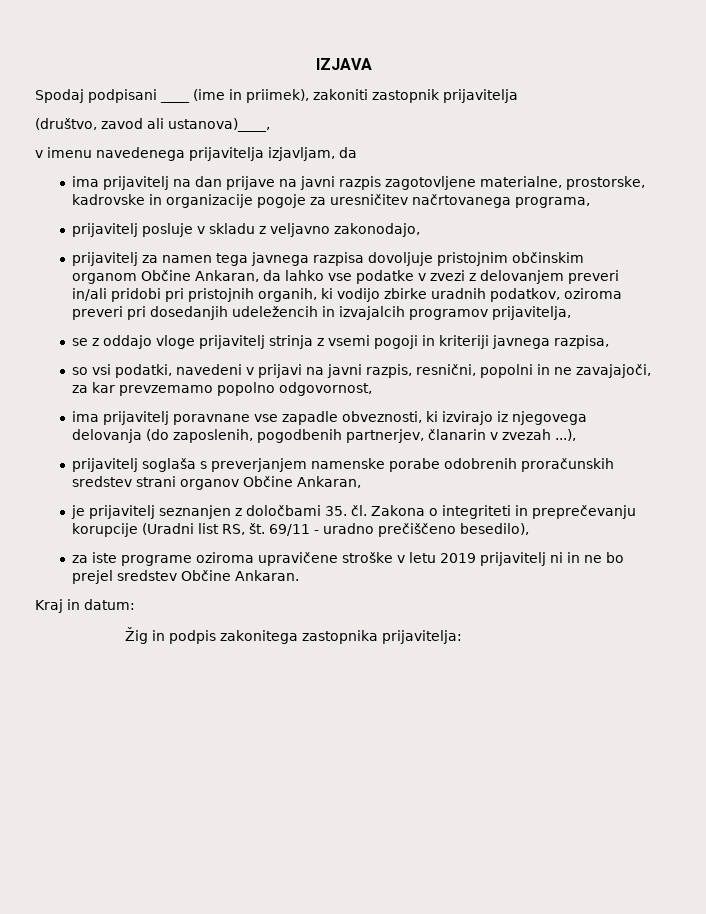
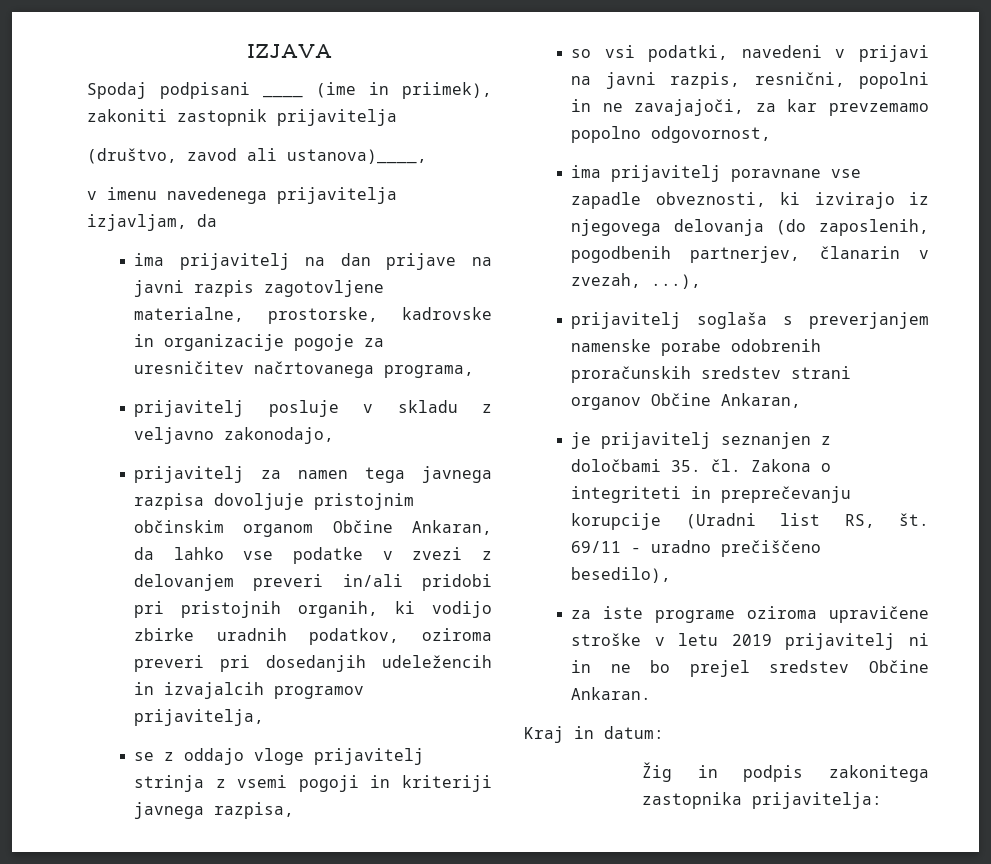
[502,429,552,440] zvezah -> [571,273,642,288] zvezah,

